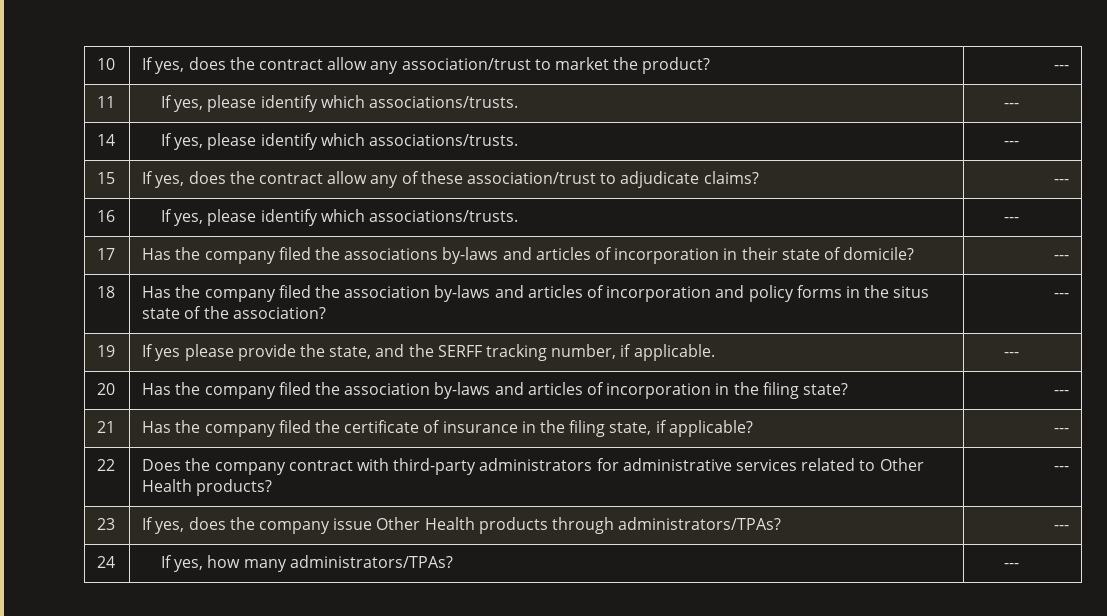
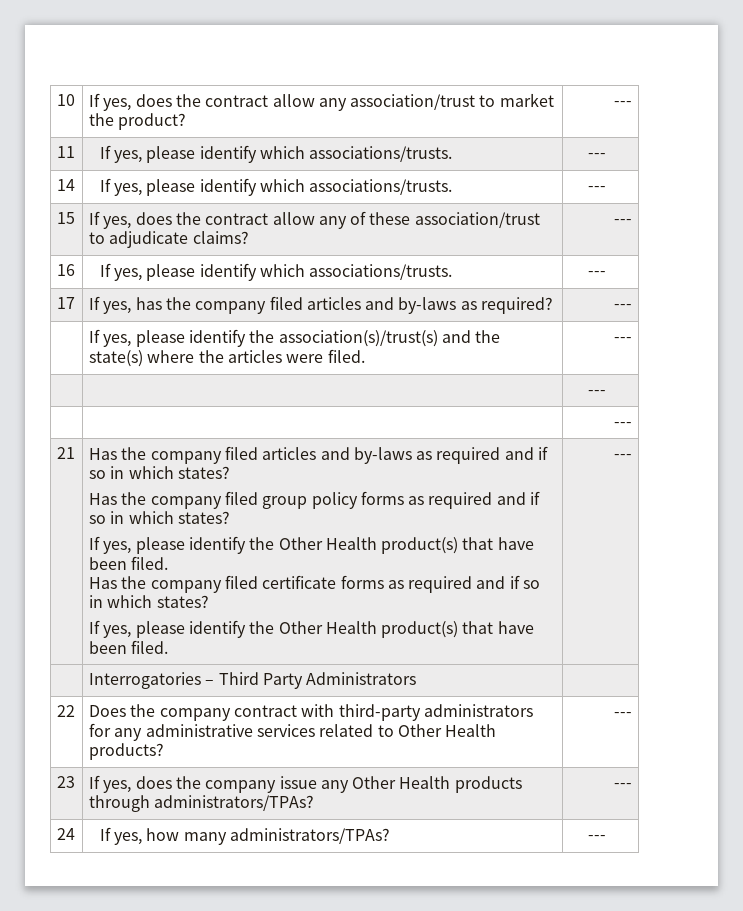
[142,247,915,264] [1053,255,1069,260] [97,286,116,298] [142,285,930,302] [142,306,326,319] [1053,293,1069,298] [97,345,116,357] [142,344,715,361] [1004,352,1020,357] [97,383,116,395] [142,382,848,399] Has the company filed the associations by-laws and articles of incorporation in their state of domicile? | --- // 18 | Has the company filed the association by-laws and articles of incorporation and policy forms in the situs state of the association? | --- // 19 | If yes please provide the state, and the SERFF tracking number, if applicable. | --- // 20 | Has the company filed the association by-laws and articles of incorporation in the filing state? -> [88,296,554,314] [614,304,633,309] [88,329,501,347] [88,349,365,367] [614,337,633,342] [587,390,606,395] If yes, has the company filed articles and by-laws as required? | --- // | If yes, please identify the association(s)/trust(s) and the state(s) where the articles were filed. | --- // | | --- // |
[315,420,753,437] [1053,428,1069,433] the certificate of insurance in the filing state, if applicable? | --- -> [262,446,549,464] [88,466,230,479] [88,491,541,509] [88,511,230,524] [88,536,534,554] [88,556,169,570] [88,575,541,593] [88,595,209,608] [88,620,534,638] [88,640,169,654] [614,454,633,459] [88,672,417,689] articles and by-laws as required and if so in which states? // Has the company filed group policy forms as required and if so in which states? // If yes, please identify the Other Health product(s) that have been filed. // Has the company filed certificate forms as required and if so in which states? // If yes, please identify the Other Health product(s) that have been filed. | --- // | Interrogatories – Third Party Administrators |
(619, 464) none -> [114,728,143,741] any
(373, 524) none -> [320,780,349,793] any

